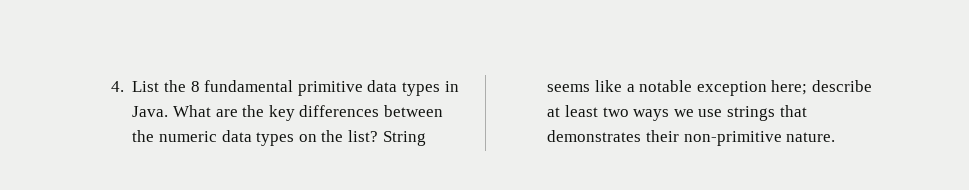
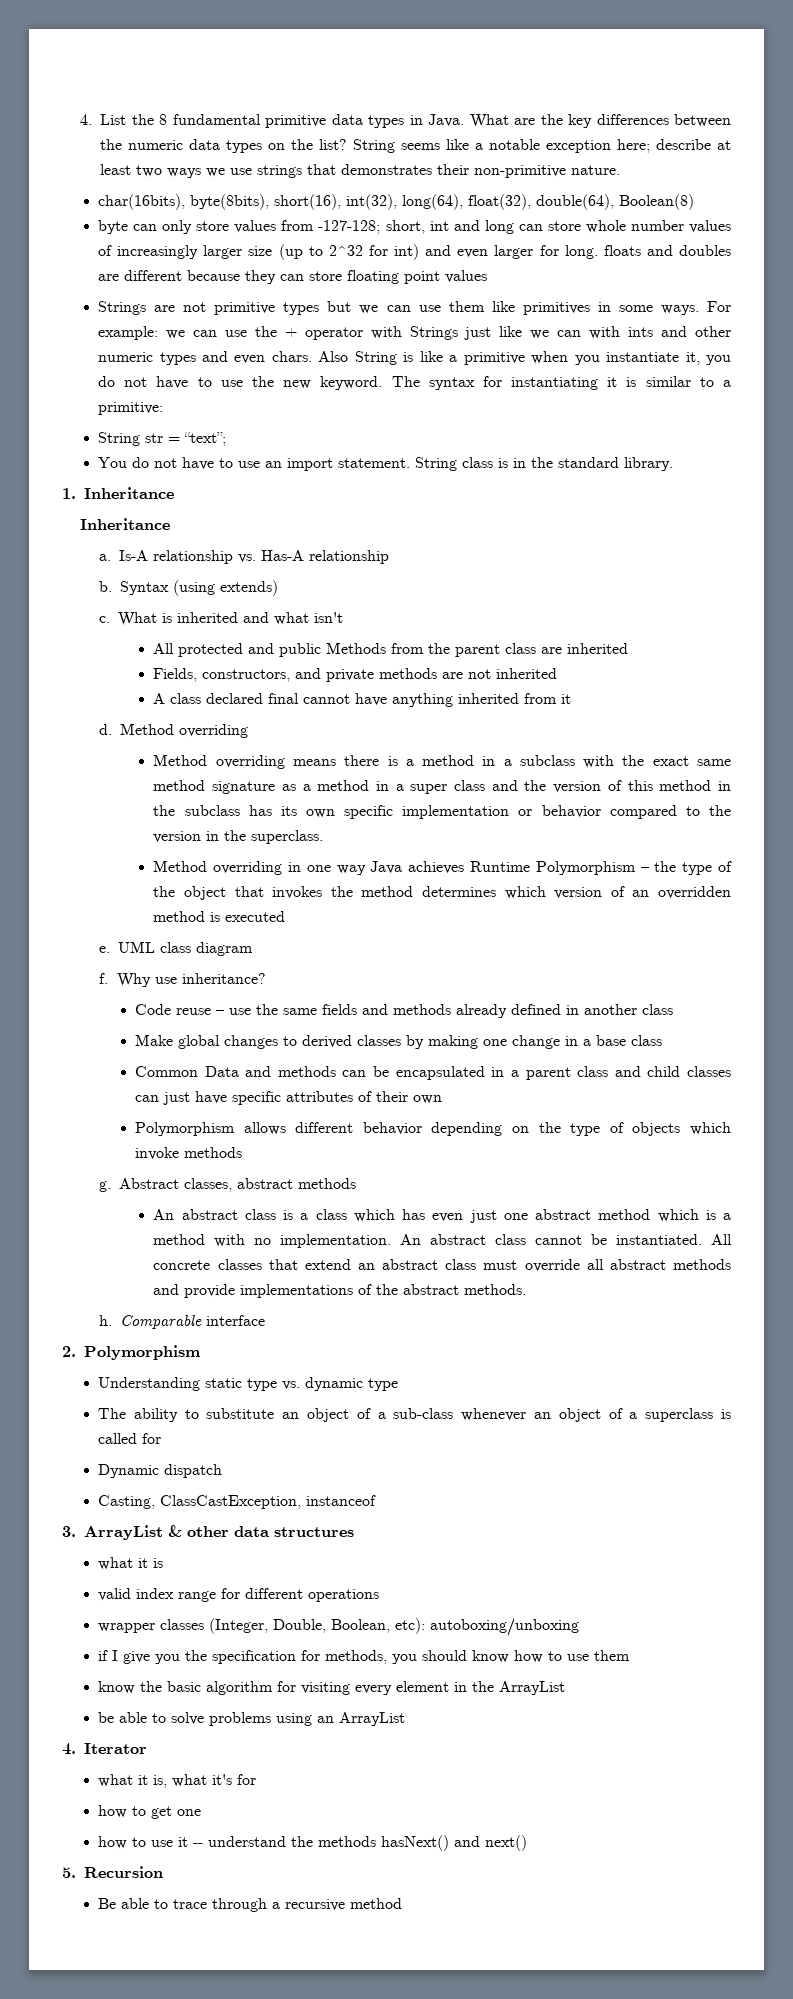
(836, 137) none -> [98,194,695,210] [98,220,732,234] [98,244,731,260] [98,270,488,284] [98,301,732,315] [98,326,731,340] [98,351,731,365] [98,376,731,390] [98,402,164,415] [98,432,227,446] [98,457,674,471] [62,487,174,499] [80,518,171,530] [98,550,389,564] [98,580,278,596] [98,612,343,626] [153,642,629,657] [153,668,558,682] [153,693,572,707] [98,723,248,738] [153,754,731,769] [153,780,731,794] [153,805,731,819] [153,830,324,844] [153,860,732,875] [153,886,731,900] [153,911,286,922] [98,941,253,956] [98,973,267,987] [134,1004,673,1018] [134,1034,662,1049] [134,1066,732,1080] [134,1091,442,1105] [134,1122,731,1136] [134,1147,242,1160] [98,1178,356,1192] [153,1209,732,1223] [153,1234,732,1248] [153,1259,731,1272] [153,1284,527,1298] [98,1315,265,1329] [62,1345,200,1360] [98,1377,399,1391] [98,1408,731,1422] [98,1433,162,1444] [98,1464,223,1478] [98,1495,377,1509] [62,1525,354,1540] [98,1557,164,1570] [98,1588,380,1602] [98,1618,580,1636] [98,1650,631,1664] [98,1681,566,1695] [98,1712,406,1726] [62,1743,147,1755] [98,1774,257,1788] [98,1805,202,1819] [98,1835,528,1851] [62,1866,163,1878] [98,1898,403,1912] // char(16bits), byte(8bits), short(16), int(32), long(64), float(32), double(64), Boolean(8) // byte can only store values from -127-128; short, int and long can store whole number values of increasingly larger size (up to 2^32 for int) and even larger for long. floats and doubles are different because they can store floating point values // Strings are not primitive types but we can use them like primitives in some ways. For example: we can use the + operator with Strings just like we can with ints and other numeric types and even chars. Also String is like a primitive when you instantiate it, you do not have to use the new keyword. The syntax for instantiating it is similar to a primitive: // String str = “text”; // You do not have to use an import statement. String class is in the standard library. // 1. Inheritance // Inheritance // a. Is-A relationship vs. Has-A relationship // b. Syntax (using extends) // c. What is inherited and what isn't // All protected and public Methods from the parent class are inherited // Fields, constructors, and private methods are not inherited // A class declared final cannot have anything inherited from it // d. Method overriding // Method overriding means there is a method in a subclass with the exact same method signature as a method in a super class and the version of this method in the subclass has its own specific implementation or behavior compared to the version in the superclass. // Method overriding in one way Java achieves Runtime Polymorphism – the type of the object that invokes the method determines which version of an overridden method is executed // e. UML class diagram // f. Why use inheritance? // Code reuse – use the same fields and methods already defined in another class // Make global changes to derived classes by making one change in a base class // Common Data and methods can be encapsulated in a parent class and child classes can just have specific attributes of their own // Polymorphism allows different behavior depending on the type of objects which invoke methods // g. Abstract classes, abstract methods // An abstract class is a class which has even just one abstract method which is a method with no implementation. An abstract class cannot be instantiated. All concrete classes that extend an abstract class must override all abstract methods and provide implementations of the abstract methods. // h. Comparable interface // 2. Polymorphism // Understanding static type vs. dynamic type // The ability to substitute an object of a sub-class whenever an object of a superclass is called for // Dynamic dispatch // Casting, ClassCastException, instanceof // 3. ArrayList & other data structures // what it is // valid index range for different operations // wrapper classes (Integer, Double, Boolean, etc): autoboxing/unboxing // if I give you the specification for methods, you should know how to use them // know the basic algorithm for visiting every element in the ArrayList // be able to solve problems using an ArrayList // 4. Iterator // what it is, what it's for // how to get one // how to use it -- understand the methods hasNext() and next() // 5. Recursion // Be able to trace through a recursive method

